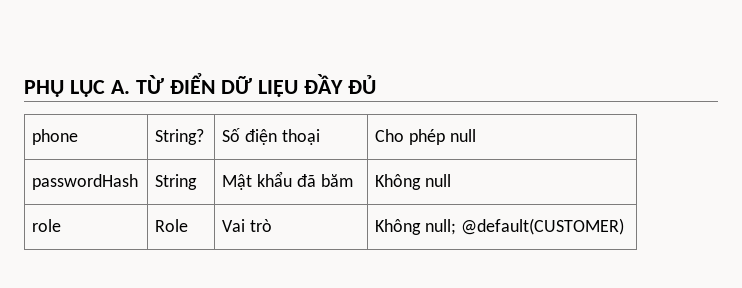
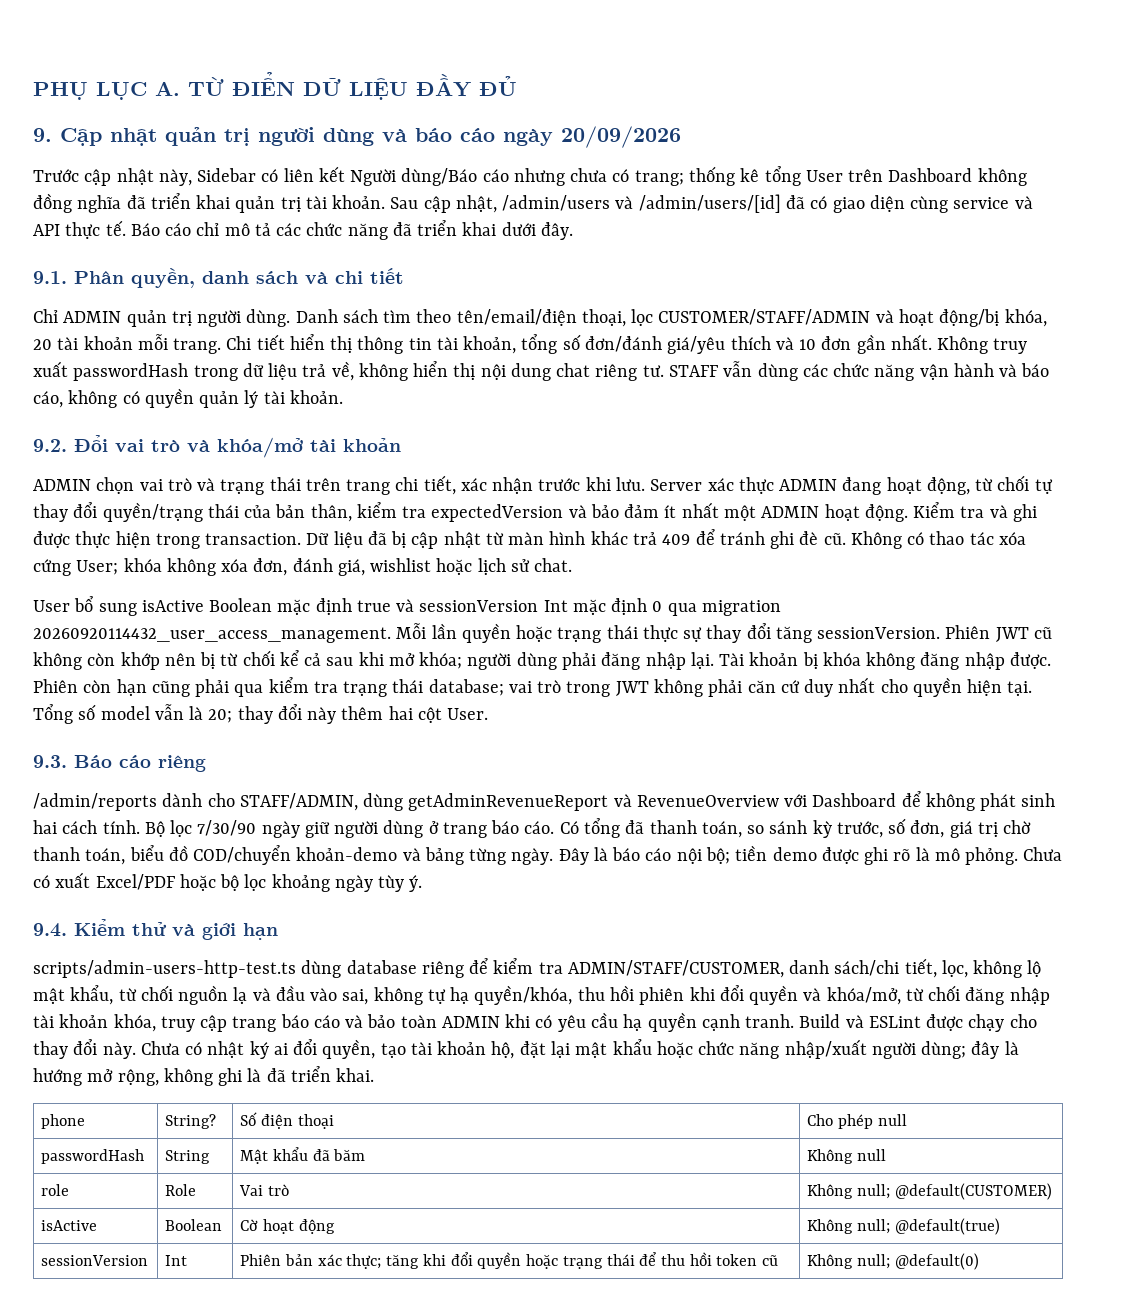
(376, 84) none -> [33,126,681,148] [33,166,1027,186] [33,193,1033,213] [33,220,573,240] [33,268,404,288] [33,309,1047,327] [33,334,1028,354] [33,361,1050,381] [33,388,343,408] [33,435,401,458] [33,475,1053,495] [33,502,1037,522] [33,529,1026,549] [33,558,573,576] [33,596,781,616] [33,623,1052,643] [33,650,1051,670] [33,677,1033,697] [33,704,489,724] [33,755,206,772] [33,791,1056,811] [33,818,1032,838] [33,845,1063,865] [33,872,423,892] [33,919,278,940] [33,958,1042,978] [33,985,1050,1005] [33,1012,1037,1032] [33,1039,1019,1059] [33,1066,375,1086] // 9. Cập nhật quản trị người dùng và báo cáo ngày 20/09/2026 // Trước cập nhật này, Sidebar có liên kết Người dùng/Báo cáo nhưng chưa có trang; thống kê tổng User trên Dashboard không đồng nghĩa đã triển khai quản trị tài khoản. Sau cập nhật, /admin/users và /admin/users/[id] đã có giao diện cùng service và API thực tế. Báo cáo chỉ mô tả các chức năng đã triển khai dưới đây. // 9.1. Phân quyền, danh sách và chi tiết // Chỉ ADMIN quản trị người dùng. Danh sách tìm theo tên/email/điện thoại, lọc CUSTOMER/STAFF/ADMIN và hoạt động/bị khóa, 20 tài khoản mỗi trang. Chi tiết hiển thị thông tin tài khoản, tổng số đơn/đánh giá/yêu thích và 10 đơn gần nhất. Không truy xuất passwordHash trong dữ liệu trả về, không hiển thị nội dung chat riêng tư. STAFF vẫn dùng các chức năng vận hành và báo cáo, không có quyền quản lý tài khoản. // 9.2. Đổi vai trò và khóa/mở tài khoản // ADMIN chọn vai trò và trạng thái trên trang chi tiết, xác nhận trước khi lưu. Server xác thực ADMIN đang hoạt động, từ chối tự thay đổi quyền/trạng thái của bản thân, kiểm tra expectedVersion và bảo đảm ít nhất một ADMIN hoạt động. Kiểm tra và ghi được thực hiện trong transaction. Dữ liệu đã bị cập nhật từ màn hình khác trả 409 để tránh ghi đè cũ. Không có thao tác xóa cứng User; khóa không xóa đơn, đánh giá, wishlist hoặc lịch sử chat. // User bổ sung isActive Boolean mặc định true và sessionVersion Int mặc định 0 qua migration 20260920114432_user_access_management. Mỗi lần quyền hoặc trạng thái thực sự thay đổi tăng sessionVersion. Phiên JWT cũ không còn khớp nên bị từ chối kể cả sau khi mở khóa; người dùng phải đăng nhập lại. Tài khoản bị khóa không đăng nhập được. Phiên còn hạn cũng phải qua kiểm tra trạng thái database; vai trò trong JWT không phải căn cứ duy nhất cho quyền hiện tại. Tổng số model vẫn là 20; thay đổi này thêm hai cột User. // 9.3. Báo cáo riêng // /admin/reports dành cho STAFF/ADMIN, dùng getAdminRevenueReport và RevenueOverview với Dashboard để không phát sinh hai cách tính. Bộ lọc 7/30/90 ngày giữ người dùng ở trang báo cáo. Có tổng đã thanh toán, so sánh kỳ trước, số đơn, giá trị chờ thanh toán, biểu đồ COD/chuyển khoản-demo và bảng từng ngày. Đây là báo cáo nội bộ; tiền demo được ghi rõ là mô phỏng. Chưa có xuất Excel/PDF hoặc bộ lọc khoảng ngày tùy ý. // 9.4. Kiểm thử và giới hạn // scripts/admin-users-http-test.ts dùng database riêng để kiểm tra ADMIN/STAFF/CUSTOMER, danh sách/chi tiết, lọc, không lộ mật khẩu, từ chối nguồn lạ và đầu vào sai, không tự hạ quyền/khóa, thu hồi phiên khi đổi quyền và khóa/mở, từ chối đăng nhập tài khoản khóa, truy cập trang báo cáo và bảo toàn ADMIN khi có yêu cầu hạ quyền cạnh tranh. Build và ESLint được chạy cho thay đổi này. Chưa có nhật ký ai đổi quyền, tạo tài khoản hộ, đặt lại mật khẩu hoặc chức năng nhập/xuất người dùng; đây là hướng mở rộng, không ghi là đã triển khai.
(624, 226) none -> [41,1220,98,1231] [165,1219,223,1231] [240,1219,335,1234] [807,1218,1000,1235] [41,1255,149,1266] [165,1255,188,1266] [240,1252,779,1269] [807,1253,979,1270] // isActive | Boolean | Cờ hoạt động | Không null; @default(true) // sessionVersion | Int | Phiên bản xác thực; tăng khi đổi quyền hoặc trạng thái để thu hồi token cũ | Không null; @default(0)

